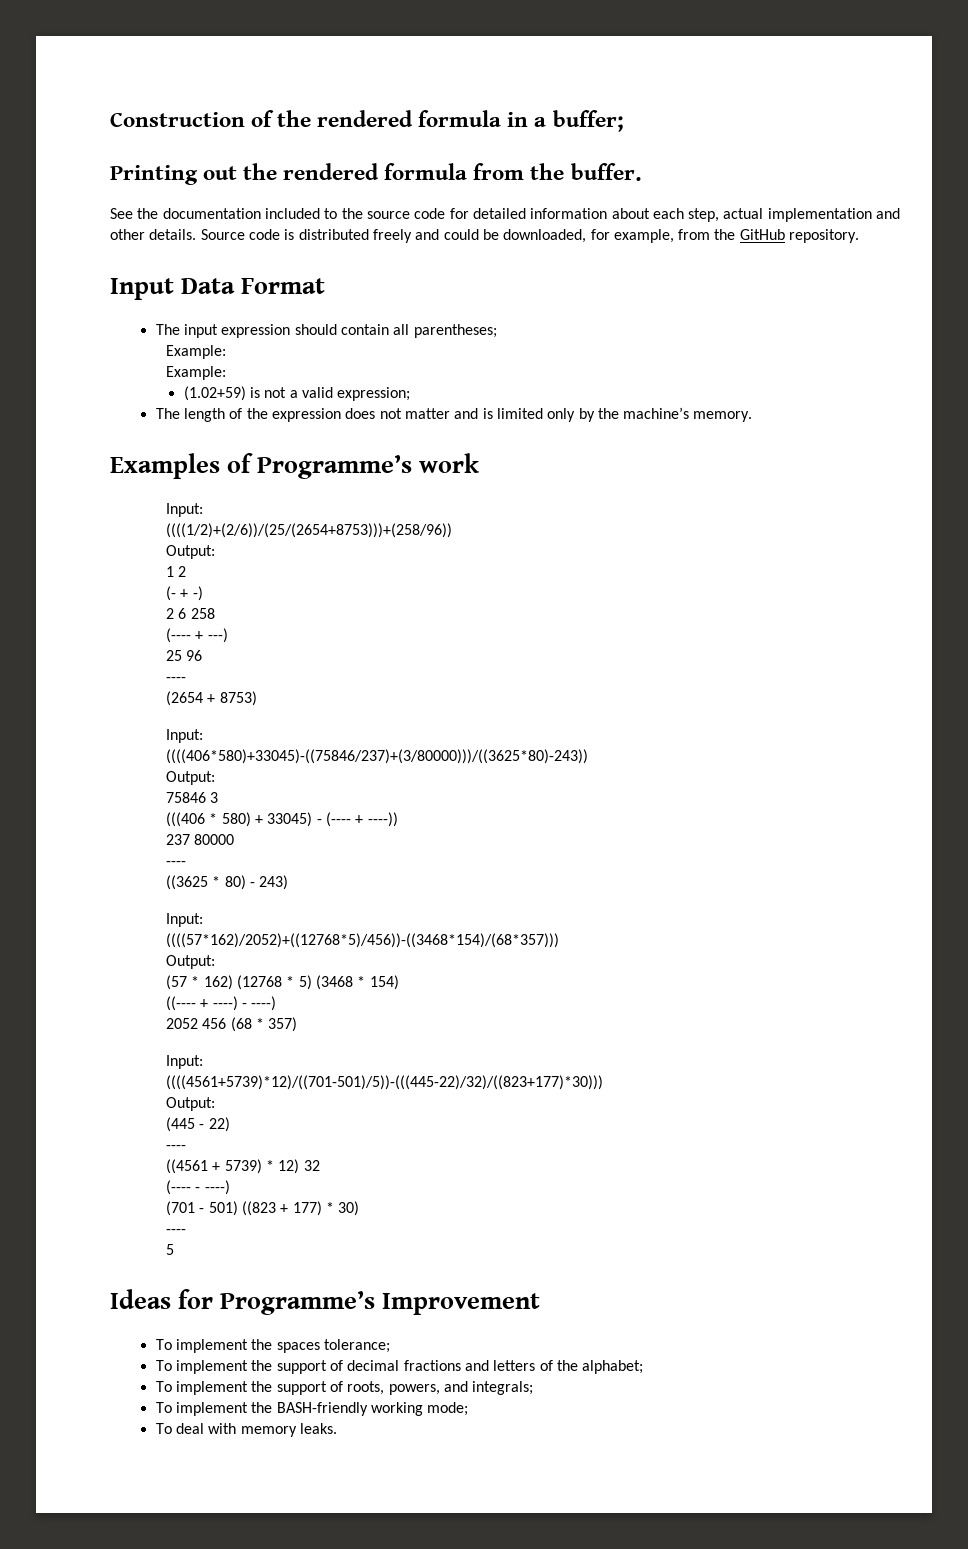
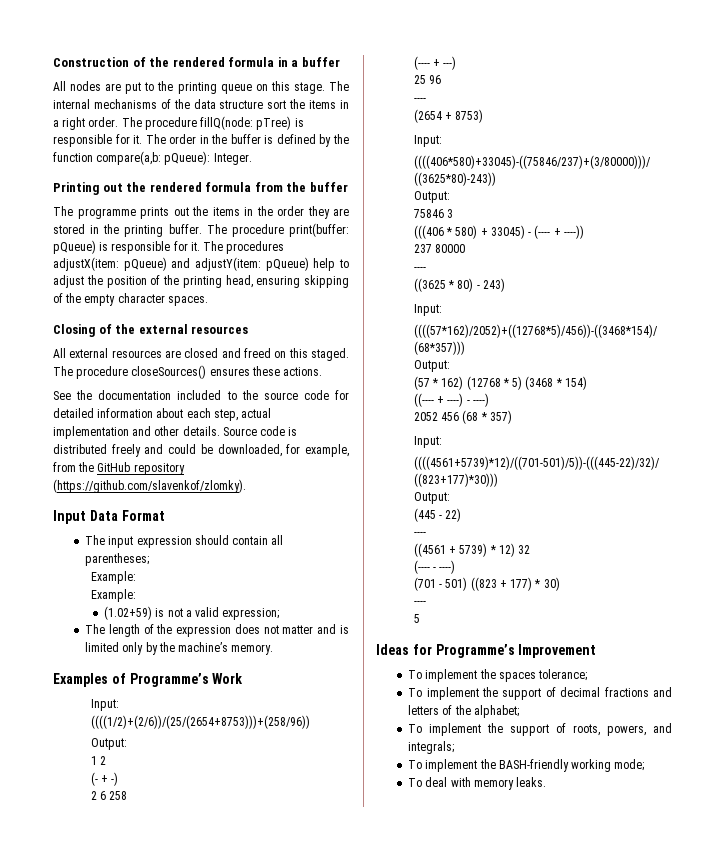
[552,110,624,132] buffer; -> [301,57,340,67] [53,81,349,94] [53,99,349,109] [53,116,304,130] [53,134,350,147] [53,151,252,165] buffer // All nodes are put to the printing queue on this stage. The internal mechanisms of the data structure sort the items in a right order. The procedure fillQ(node: pTree) is responsible for it. The order in the buffer is defined by the function compare(a,b: pQueue): Integer.
[570,163,642,181] buffer. -> [309,182,348,192] [53,206,349,219] [53,223,349,237] [53,240,285,254] [53,257,349,271] [53,275,349,288] [53,293,208,306] [53,324,249,337] [53,348,349,361] [53,365,323,379] buffer // The programme prints out the items in the order they are stored in the printing buffer. The procedure print(buffer: pQueue) is responsible for it. The procedures adjustX(item: pQueue) and adjustY(item: pQueue) help to adjust the position of the printing head, ensuring skipping of the empty character spaces. // Closing of the external resources // All external resources are closed and freed on this staged. The procedure closeSources() ensures these actions.
[789,229,860,243] repository. -> [133,463,185,475] [53,479,246,493] repository (https://github.com/slavenkof/zlomky).
[419,453,480,473] work -> [212,673,244,684] Work

